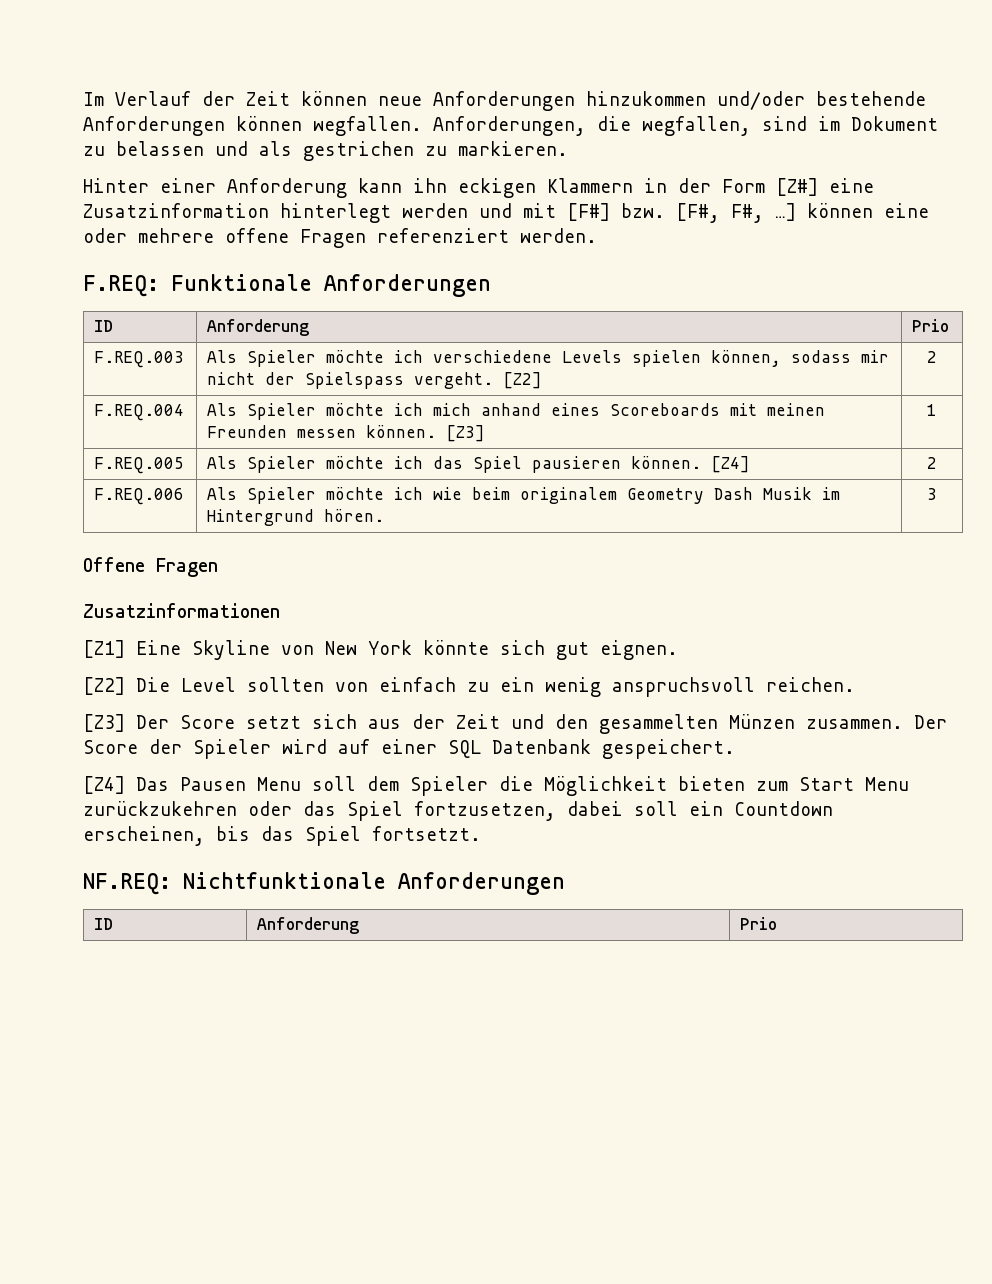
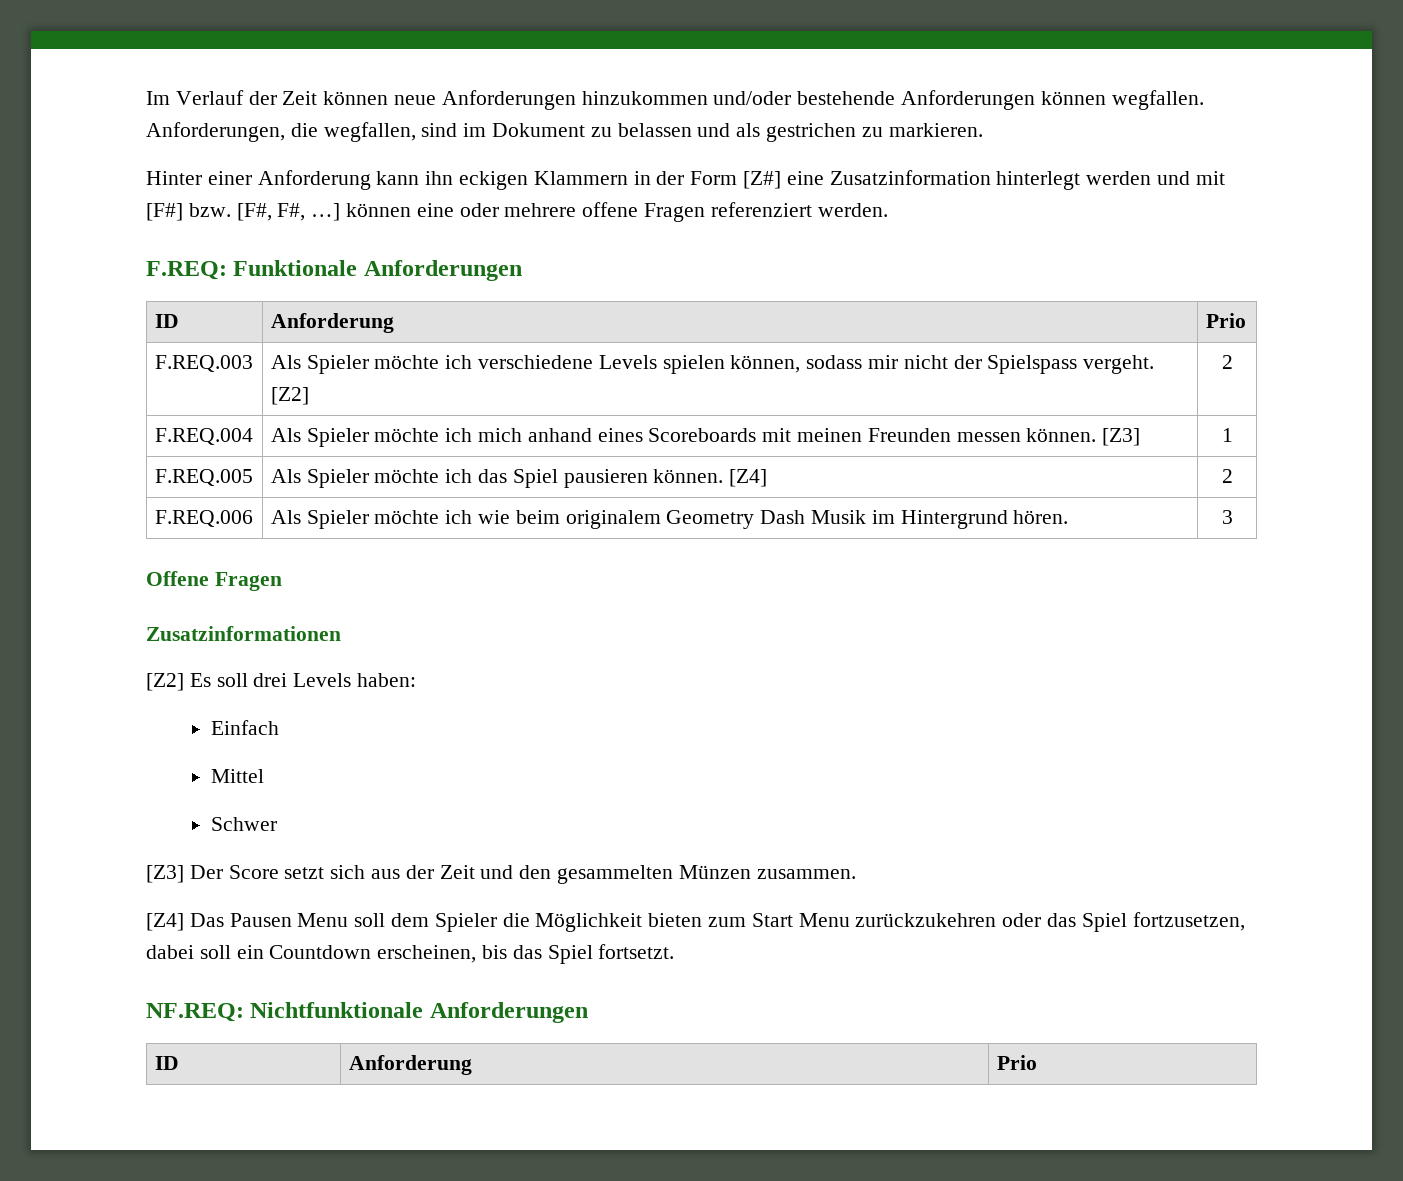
[83,640,678,660] [83,677,855,697] [Z1] Eine Skyline von New York könnte sich gut eignen. // [Z2] Die Level sollten von einfach zu ein wenig anspruchsvoll reichen. -> [146,673,417,691] [210,720,279,735] [210,769,264,783] [210,817,277,831] [Z2] Es soll drei Levels haben: // Einfach // Mittel // Schwer
[914,715,947,729] [83,739,735,759] Der Score der Spieler wird auf einer SQL Datenbank gespeichert. -> (856, 874) none

